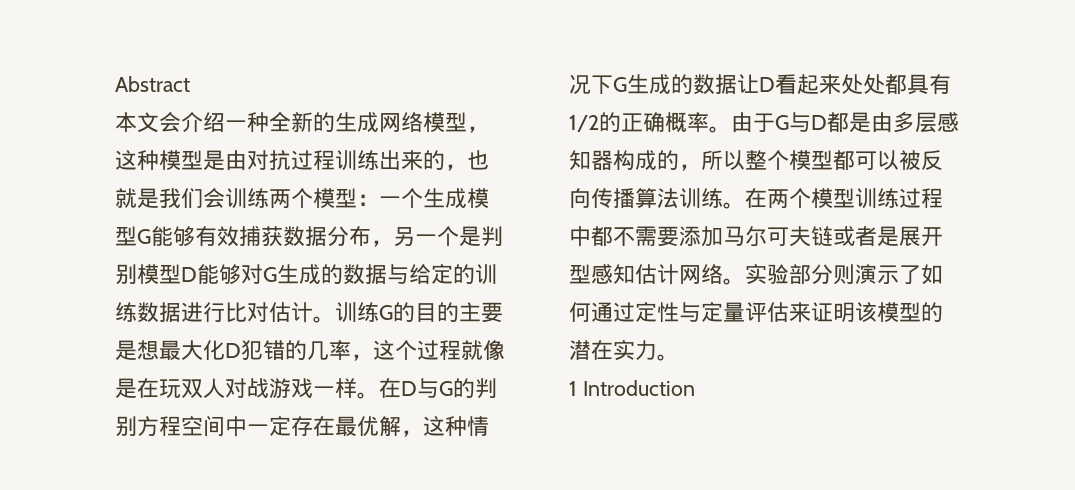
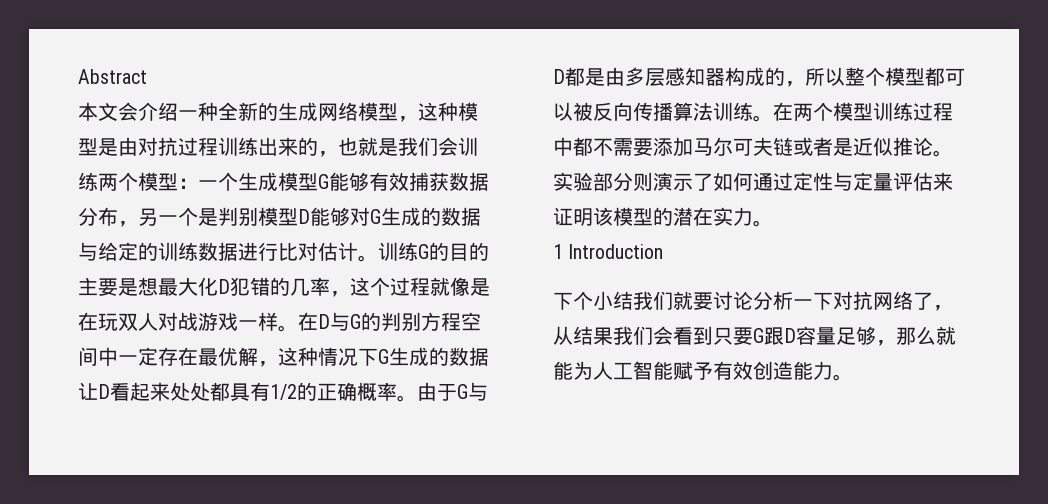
[899,226,943,247] [569,264,723,285] 展开型感知估计网络 -> [853,137,933,156] 近似推论
(695, 388) none -> [553,291,953,311] [553,326,956,346] [553,361,853,381] // 下个小结我们就要讨论分析一下对抗网络了，从结果我们会看到只要G跟D容量足够，那么就能为人工智能赋予有效创造能力。

